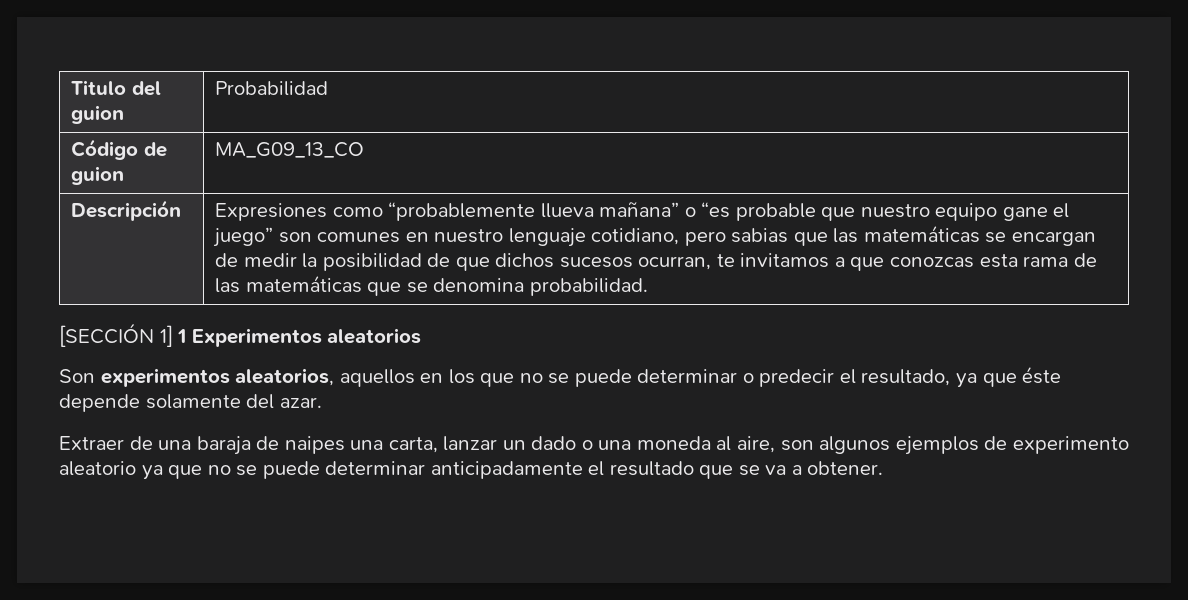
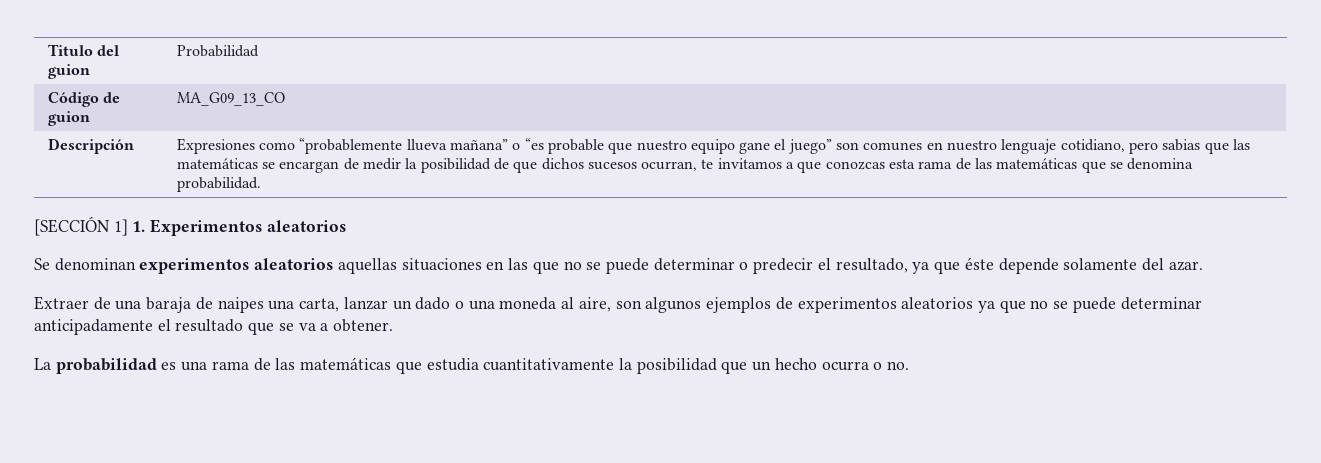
[177,329,187,343] 1 -> [132,221,146,232] 1.
[59,368,475,387] Son experimentos aleatorios, aquellos en los -> [34,258,529,274] Se denominan experimentos aleatorios aquellas situaciones en las
[1012,436,1129,454] [59,461,136,476] experimento aleatorio -> [797,297,974,313] experimentos aleatorios
(884, 468) none -> [34,357,910,374] // La probabilidad es una rama de las matemáticas que estudia cuantitativamente la posibilidad que un hecho ocurra o no.

